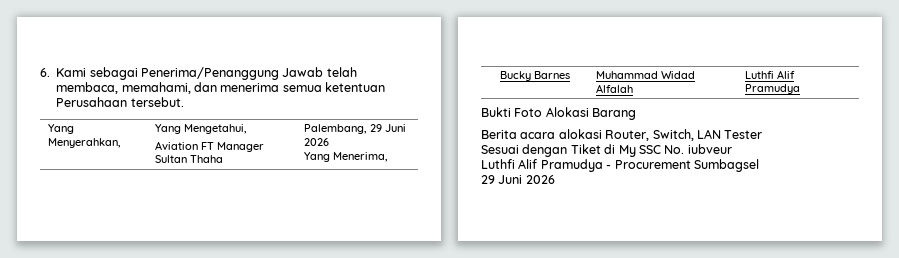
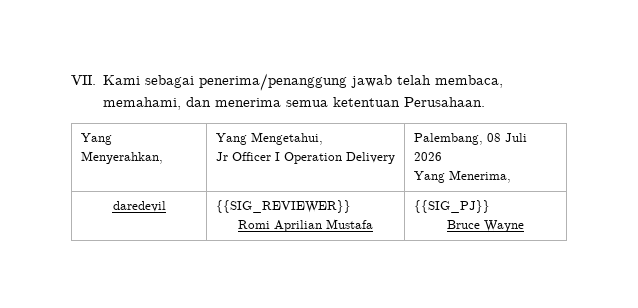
[40,68,50,77] 6. -> [71,75,96,85] VII.
[141,67,324,80] Penerima/Penanggung Jawab -> [199,73,393,91] penerima/penanggung jawab
[56,97,184,107] Perusahaan tersebut. -> [404,97,486,107] Perusahaan.
[155,141,265,152] [155,155,224,163] Aviation FT Manager Sultan Thaha -> [215,152,395,164] Jr Officer I Operation Delivery
[370,124,407,132] 29 Juni -> [486,133,527,142] 08 Juli
[500,71,570,81] [596,71,696,79] [596,84,634,93] [745,70,796,79] [745,84,801,94] [481,107,637,120] [481,129,763,141] [481,144,732,157] [481,159,759,172] [481,175,555,184] Bucky Barnes | Muhammad Widad Alfalah | Luthfi Alif Pramudya // Bukti Foto Alokasi Barang // Berita acara alokasi Router, Switch, LAN Tester // Sesuai dengan Tiket di My SSC No. iubveur // Luthfi Alif Pramudya - Procurement Sumbagsel // 29 Juni 2026 -> [112,201,166,212] [215,200,351,213] [238,219,373,232] [413,200,490,213] [447,220,524,232] daredevil | {{SIG_REVIEWER}} // Romi Aprilian Mustafa | {{SIG_PJ}} // Bruce Wayne

